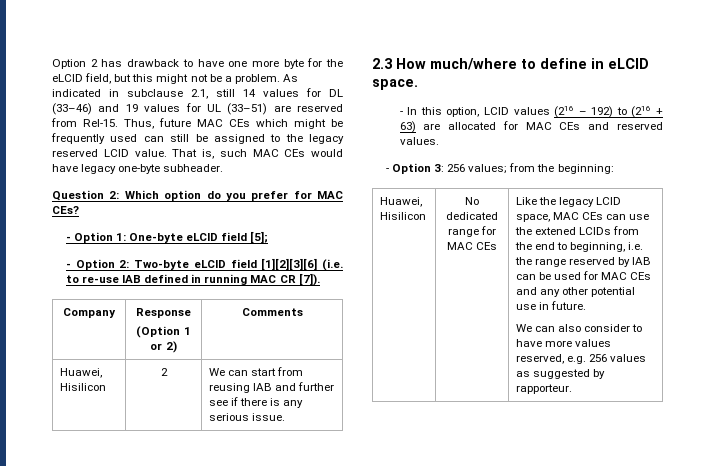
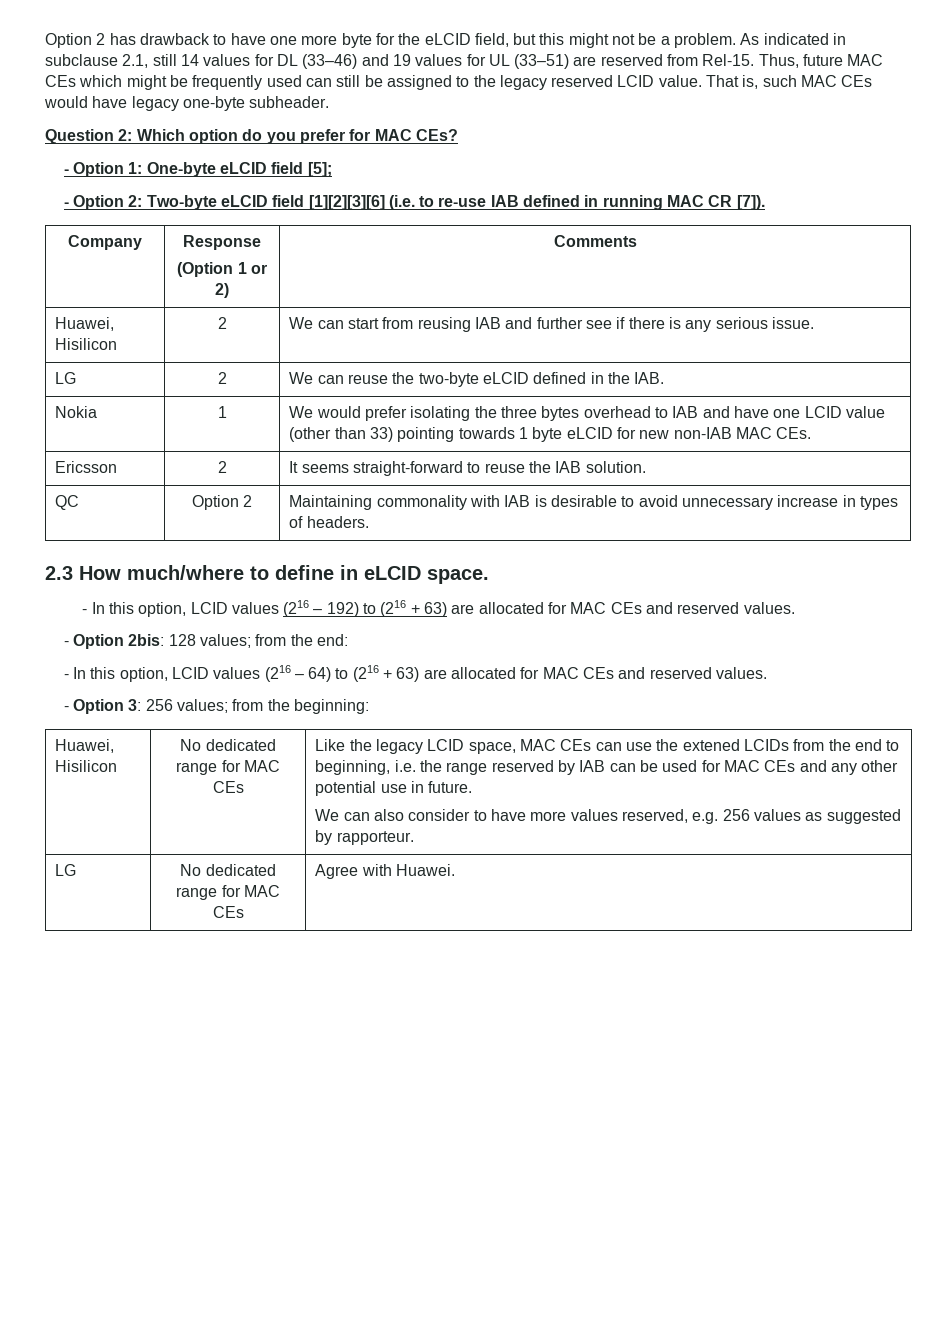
(286, 417) none -> [55,372,77,384] [217,372,227,384] [289,372,665,387] [55,406,98,418] [217,406,227,418] [289,406,885,421] [289,427,812,442] [55,461,118,473] [217,461,227,473] [289,461,646,476] [55,495,80,510] [191,495,253,510] [289,495,898,510] [289,516,369,528] // LG | 2 | We can reuse the two-byte eLCID defined in the IAB. // Nokia | 1 | We would prefer isolating the three bytes overhead to IAB and have one LCID value (other than 33) pointing towards 1 byte eLCID for new non-IAB MAC CEs. // Ericsson | 2 | It seems straight-forward to reuse the IAB solution. // QC | Option 2 | Maintaining commonality with IAB is desirable to avoid unnecessary increase in types of headers.
(439, 141) none -> [63,634,348,649] [63,665,768,682] // - Option 2bis: 128 values; from the end: // - In this option, LCID values (216 – 64) to (216 + 63) are allocated for MAC CEs and reserved values.
(572, 389) none -> [55,864,77,876] [180,864,276,876] [176,885,280,900] [212,906,244,918] [315,864,456,879] // LG | No dedicated range for MAC CEs | Agree with Huawei.

